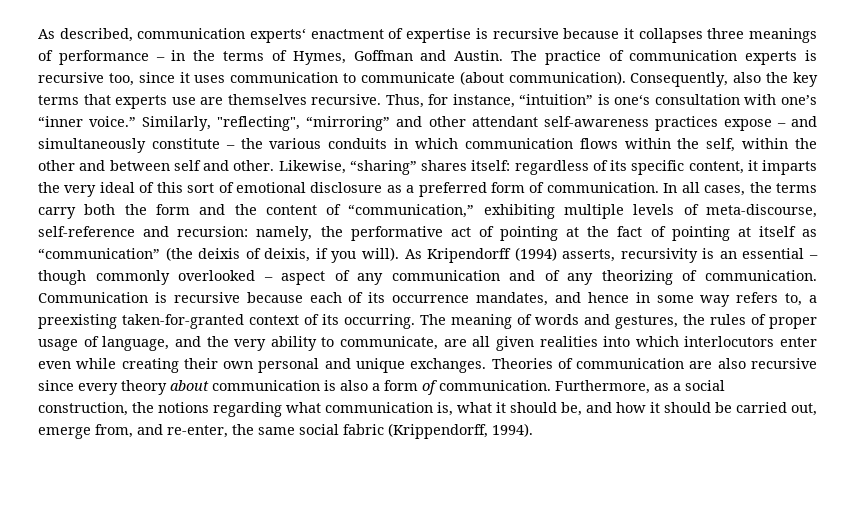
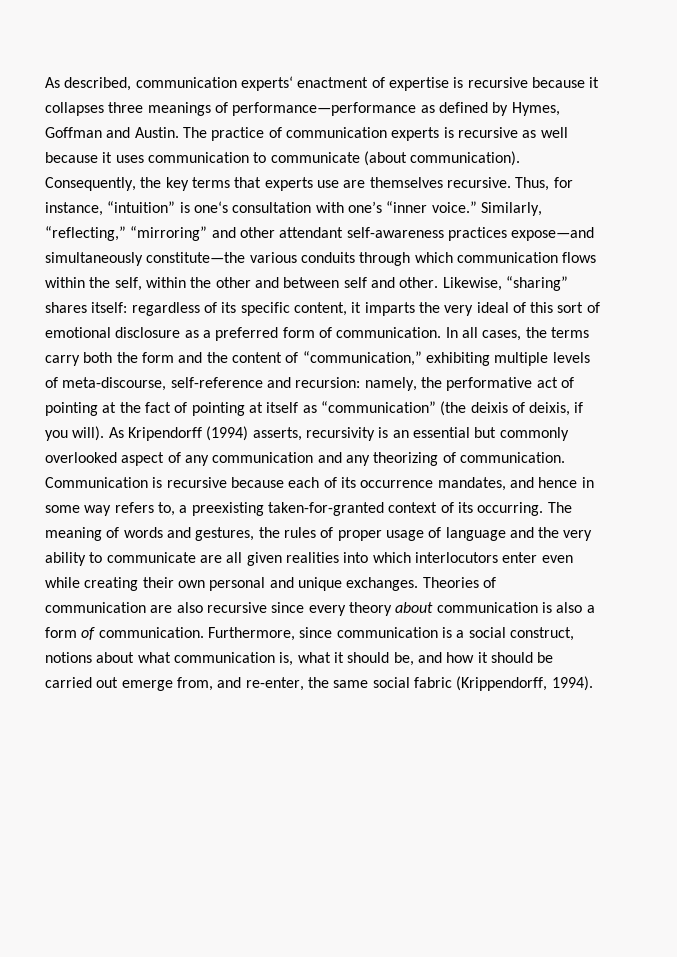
[58,50,287,65] performance – in the terms of -> [232,102,509,116] performance—performance as defined by
[108,72,175,86] too, since -> [522,127,568,138] [45,152,98,163] as well because
[733,72,762,83] also -> (136, 184) none
[217,116,301,131] "reflecting", -> [45,226,126,241] “reflecting,”
[723,116,817,131] [38,138,263,153] expose – and simultaneously constitute – the -> [511,227,595,241] [45,252,246,266] expose—and simultaneously constitute—the
[394,138,409,149] in -> [359,252,411,266] through
[809,255,818,259] [38,270,86,285] – though -> [474,427,497,438] but
[263,277,273,281] – -> (117, 457) none
[544,270,560,281] of -> (342, 457) none
[102,336,170,351] language, -> [445,527,506,541] language
[340,336,438,350] communicate, -> [106,552,196,563] communicate
[654,380,725,391] [38,402,282,417] as a social construction, the notions regarding -> [299,627,574,641] [45,652,135,663] since communication is a social construct, notions about
[791,403,817,416] out, -> [96,677,119,688] out

